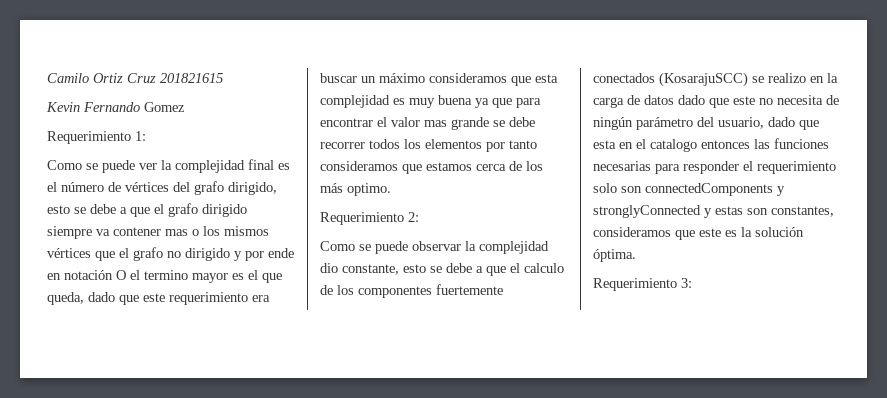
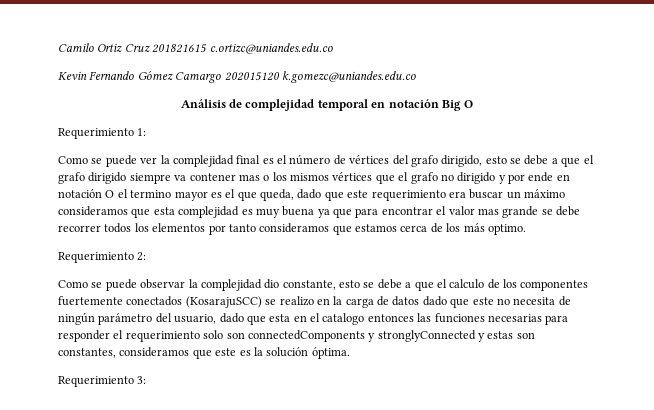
(223, 78) none -> [209,43,333,54] c.ortizc@uniandes.edu.co
[144,102,185,112] Gomez -> [137,71,416,83] [180,99,474,111] Gómez Camargo 202015120 k.gomezc@uniandes.edu.co // Análisis de complejidad temporal en notación Big O

